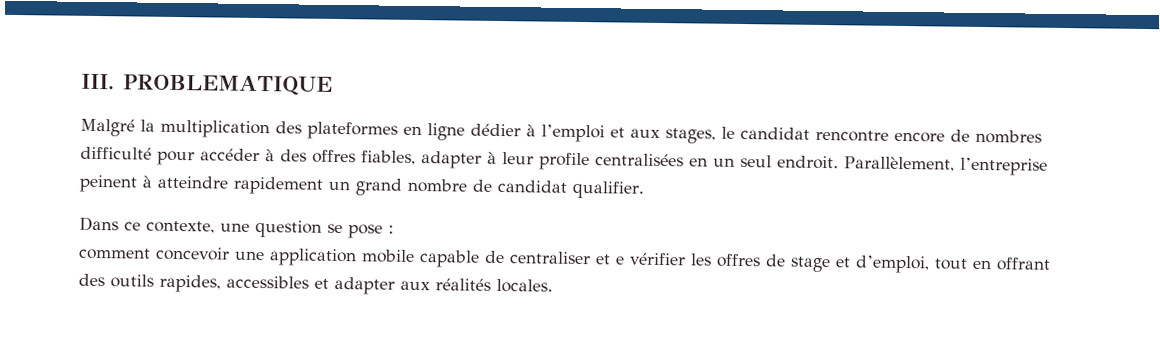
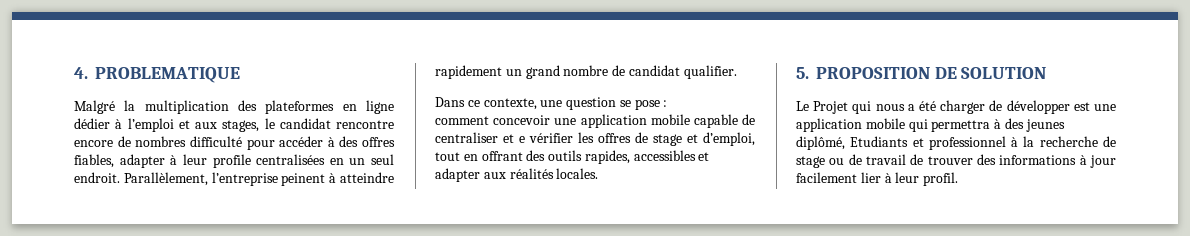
[81,73,115,90] III. -> [74,67,88,79] 4.
(553, 285) none -> [796,67,1047,79] [796,100,1116,114] [796,118,1065,132] [796,136,1116,150] [796,154,1116,168] [796,172,959,186] // 5. PROPOSITION DE SOLUTION // Le Projet qui nous a été charger de développer est une application mobile qui permettra à des jeunes diplômé, Etudiants et professionnel à la recherche de stage ou de travail de trouver des informations à jour facilement lier à leur profil.

